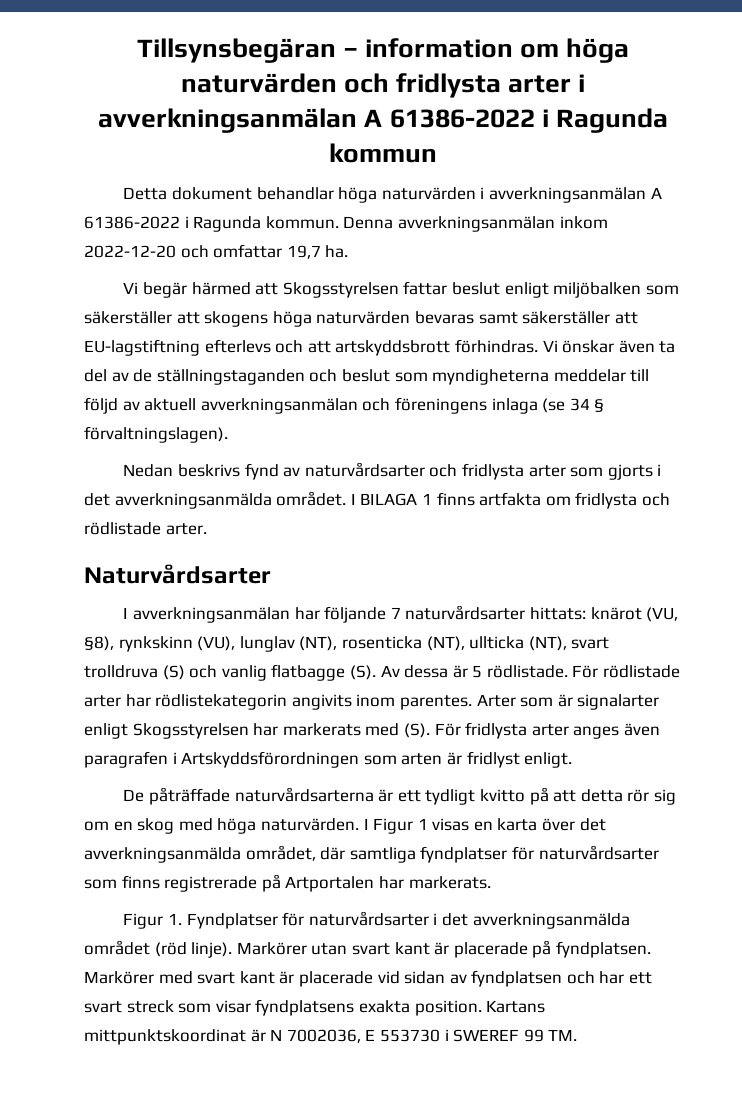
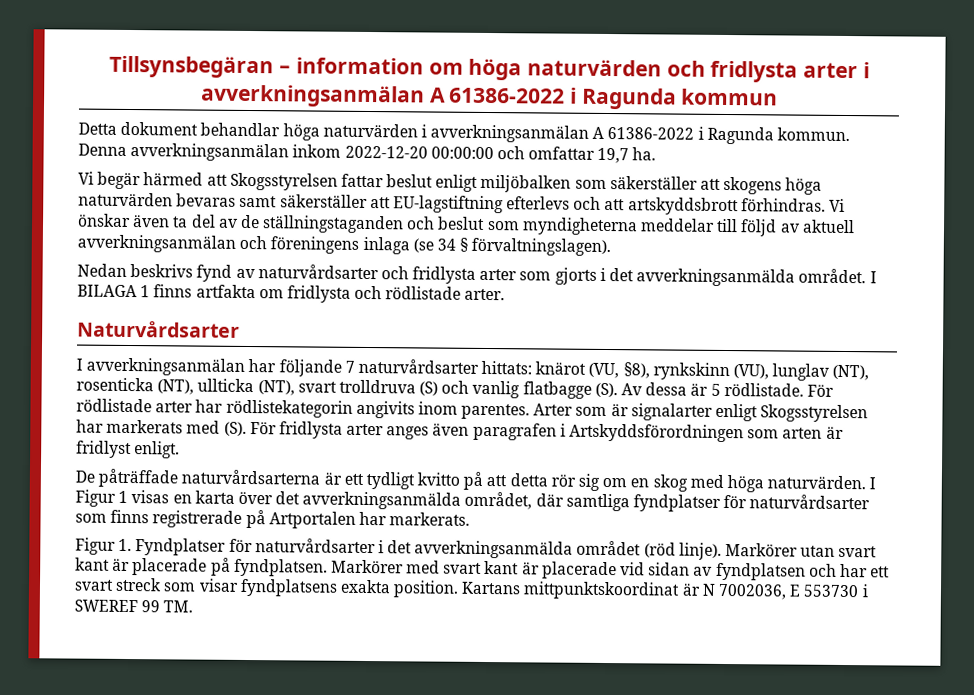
(176, 251) none -> [430,146,494,160] 00:00:00

